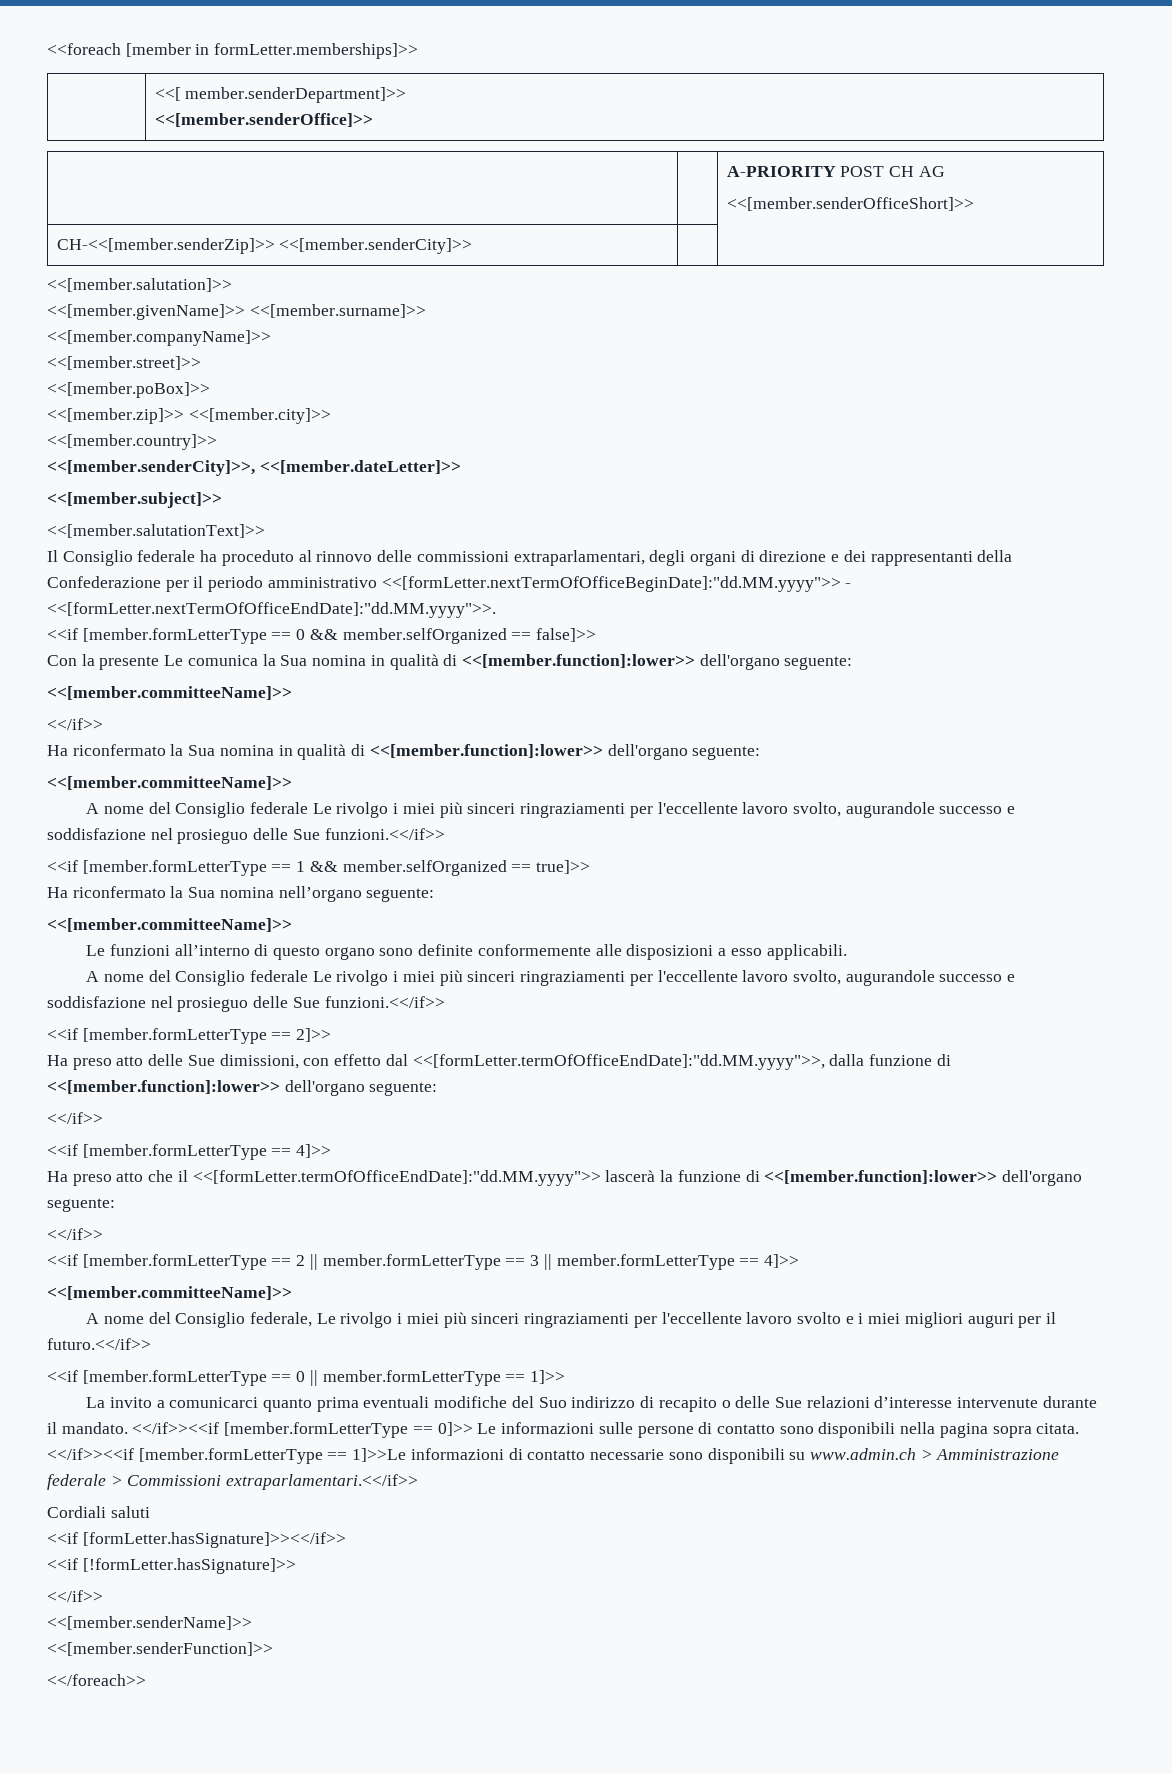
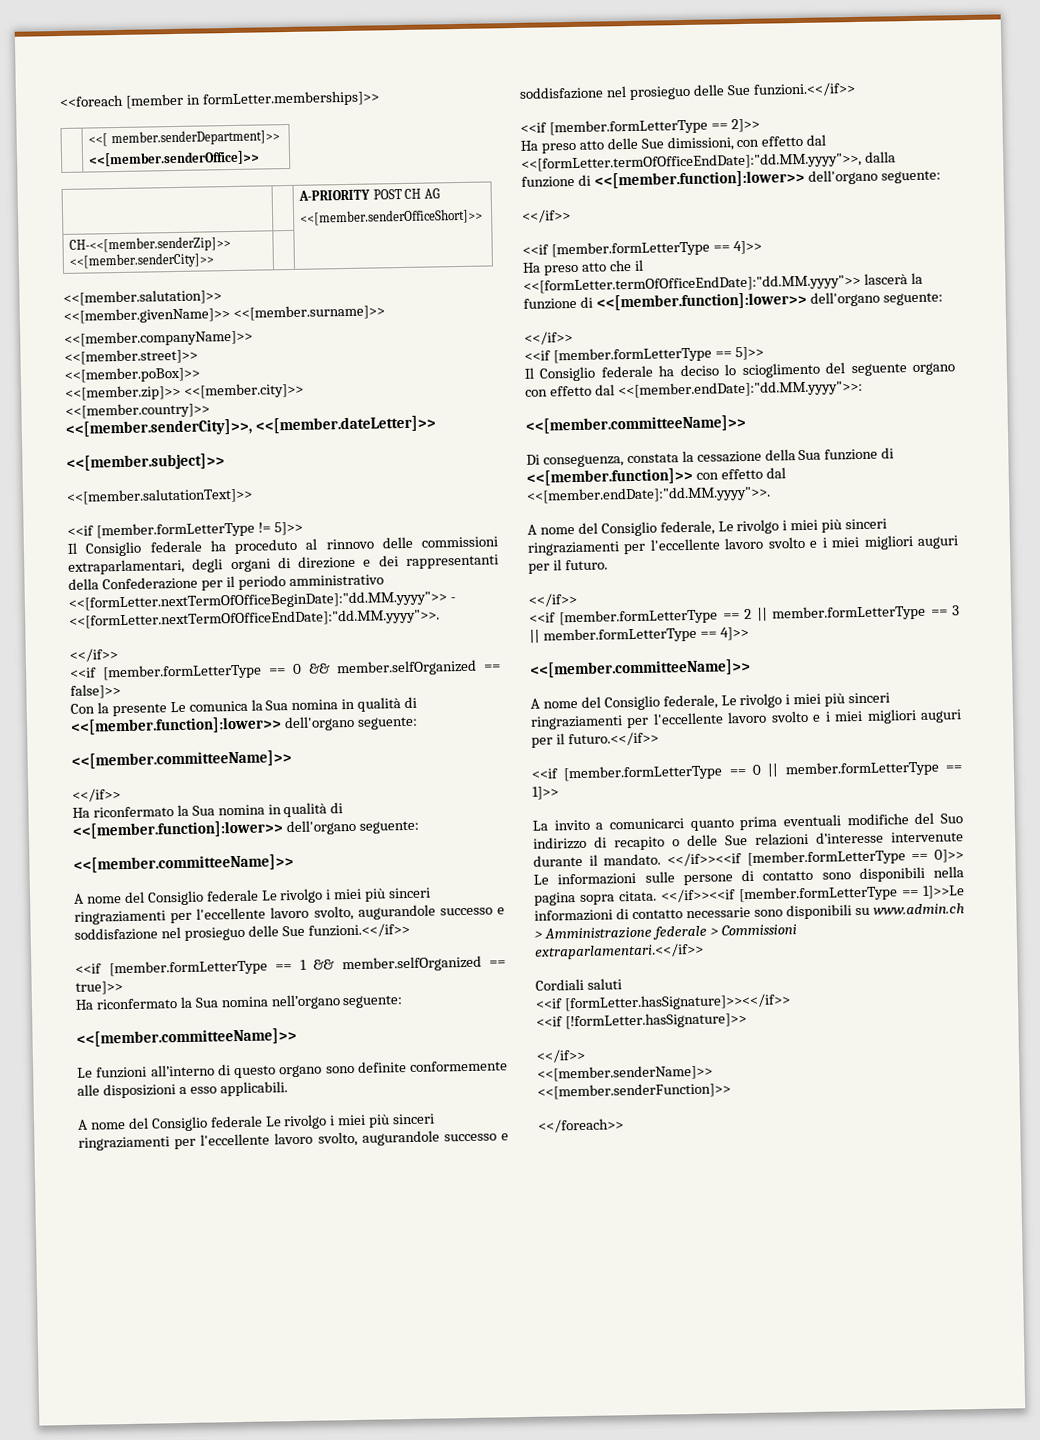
(265, 531) none -> [67,521,303,539] // <<if [member.formLetterType != 5]>>
(496, 610) none -> [69,648,118,662] // <</if>>
(103, 1234) none -> [524,346,764,364] [524,362,955,382] [525,379,863,399] [525,414,746,434] [526,447,895,468] [526,467,786,486] [526,485,771,504] [527,518,888,537] [527,535,959,556] [528,559,608,574] [528,592,577,607] // <<if [member.formLetterType == 5]>> // Il Consiglio federale ha deciso lo scioglimento del seguente organo con effetto dal <<[member.endDate]:"dd.MM.yyyy">>: // <<[member.committeeName]>> // Di conseguenza, constata la cessazione della Sua funzione di <<[member.function]>> con effetto dal <<[member.endDate]:"dd.MM.yyyy">>. // A nome del Consiglio federale, Le rivolgo i miei più sinceri ringraziamenti per l'eccellente lavoro svolto e i miei migliori auguri per il futuro. // <</if>>

